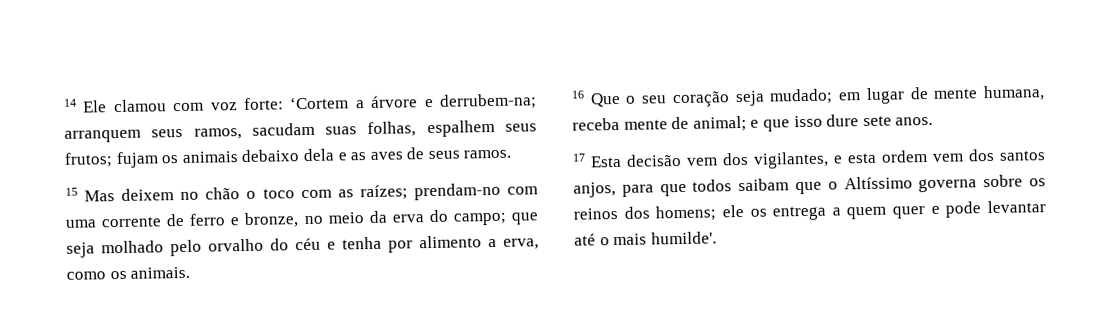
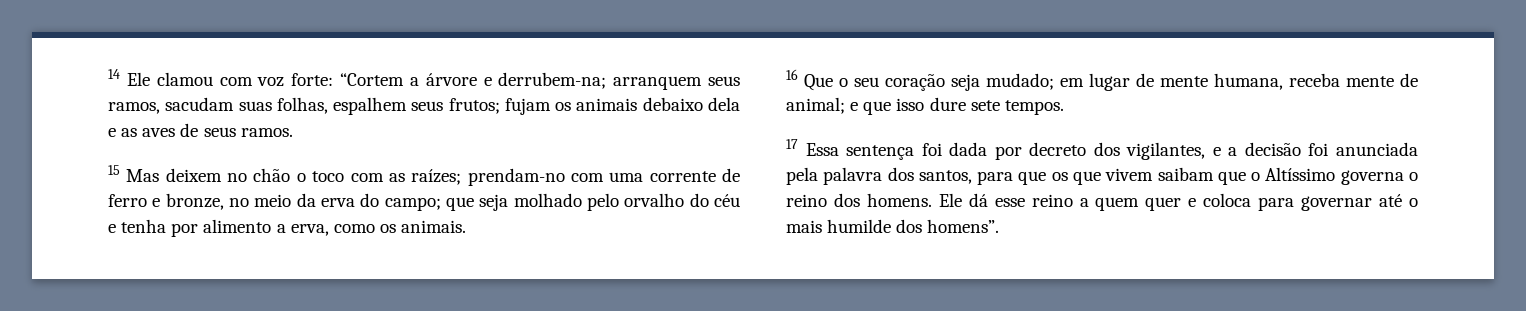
[289,96,350,110] ‘Cortem -> [340,73,404,86] “Cortem
[895,116,934,126] anos. -> [1004,100,1064,115] tempos.
[590,148,1046,169] [573,179,733,198] Esta decisão vem dos vigilantes, e esta ordem vem dos santos anjos, para que todos -> [805,142,1418,160] [786,167,1154,185] Essa sentença foi dada por decreto dos vigilantes, e a decisão foi anunciada pela palavra dos santos, para que os que vivem
[983,174,1046,188] [573,200,1046,222] [574,231,717,246] sobre os reinos dos homens; ele os entrega a quem quer e pode levantar até o mais humilde'. -> [1409,172,1418,181] [786,193,1418,211] [786,219,1000,233] o reino dos homens. Ele dá esse reino a quem quer e coloca para governar até o mais humilde dos homens”.

